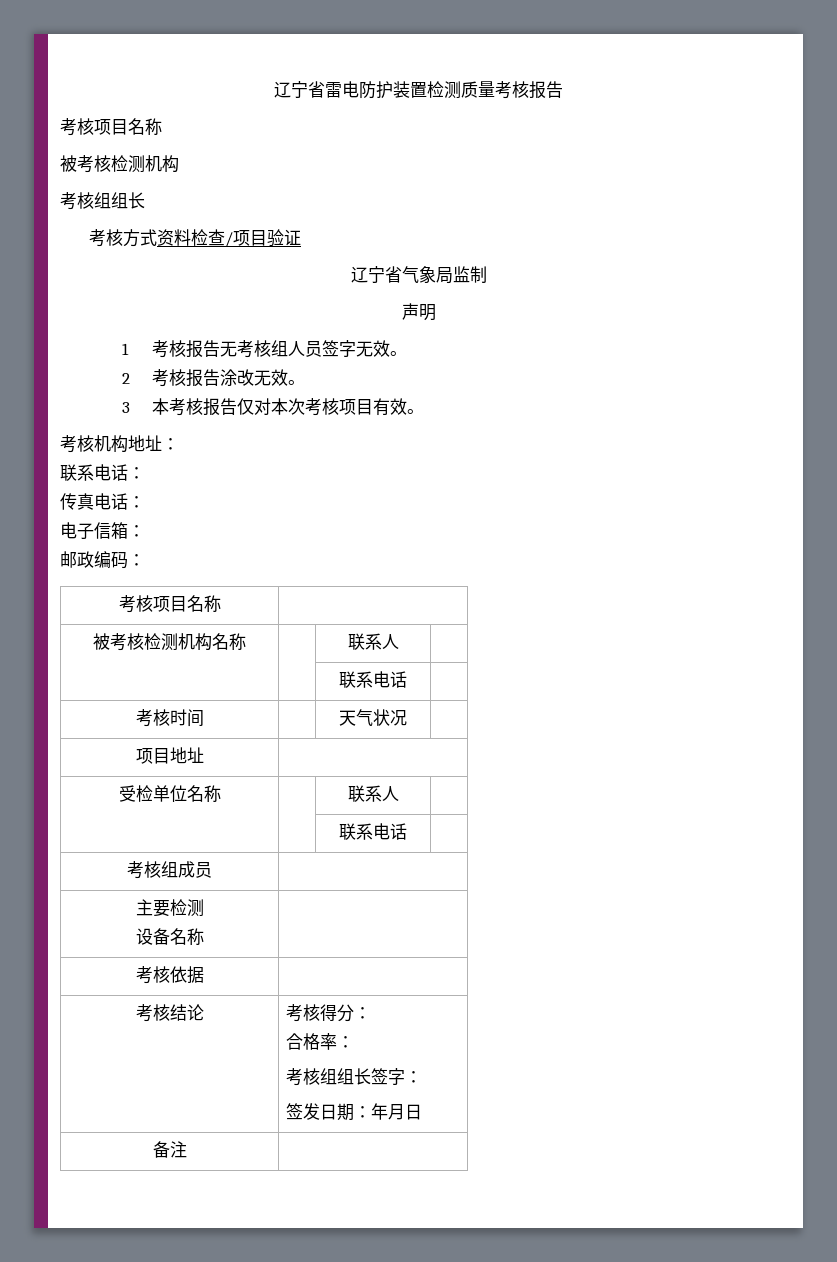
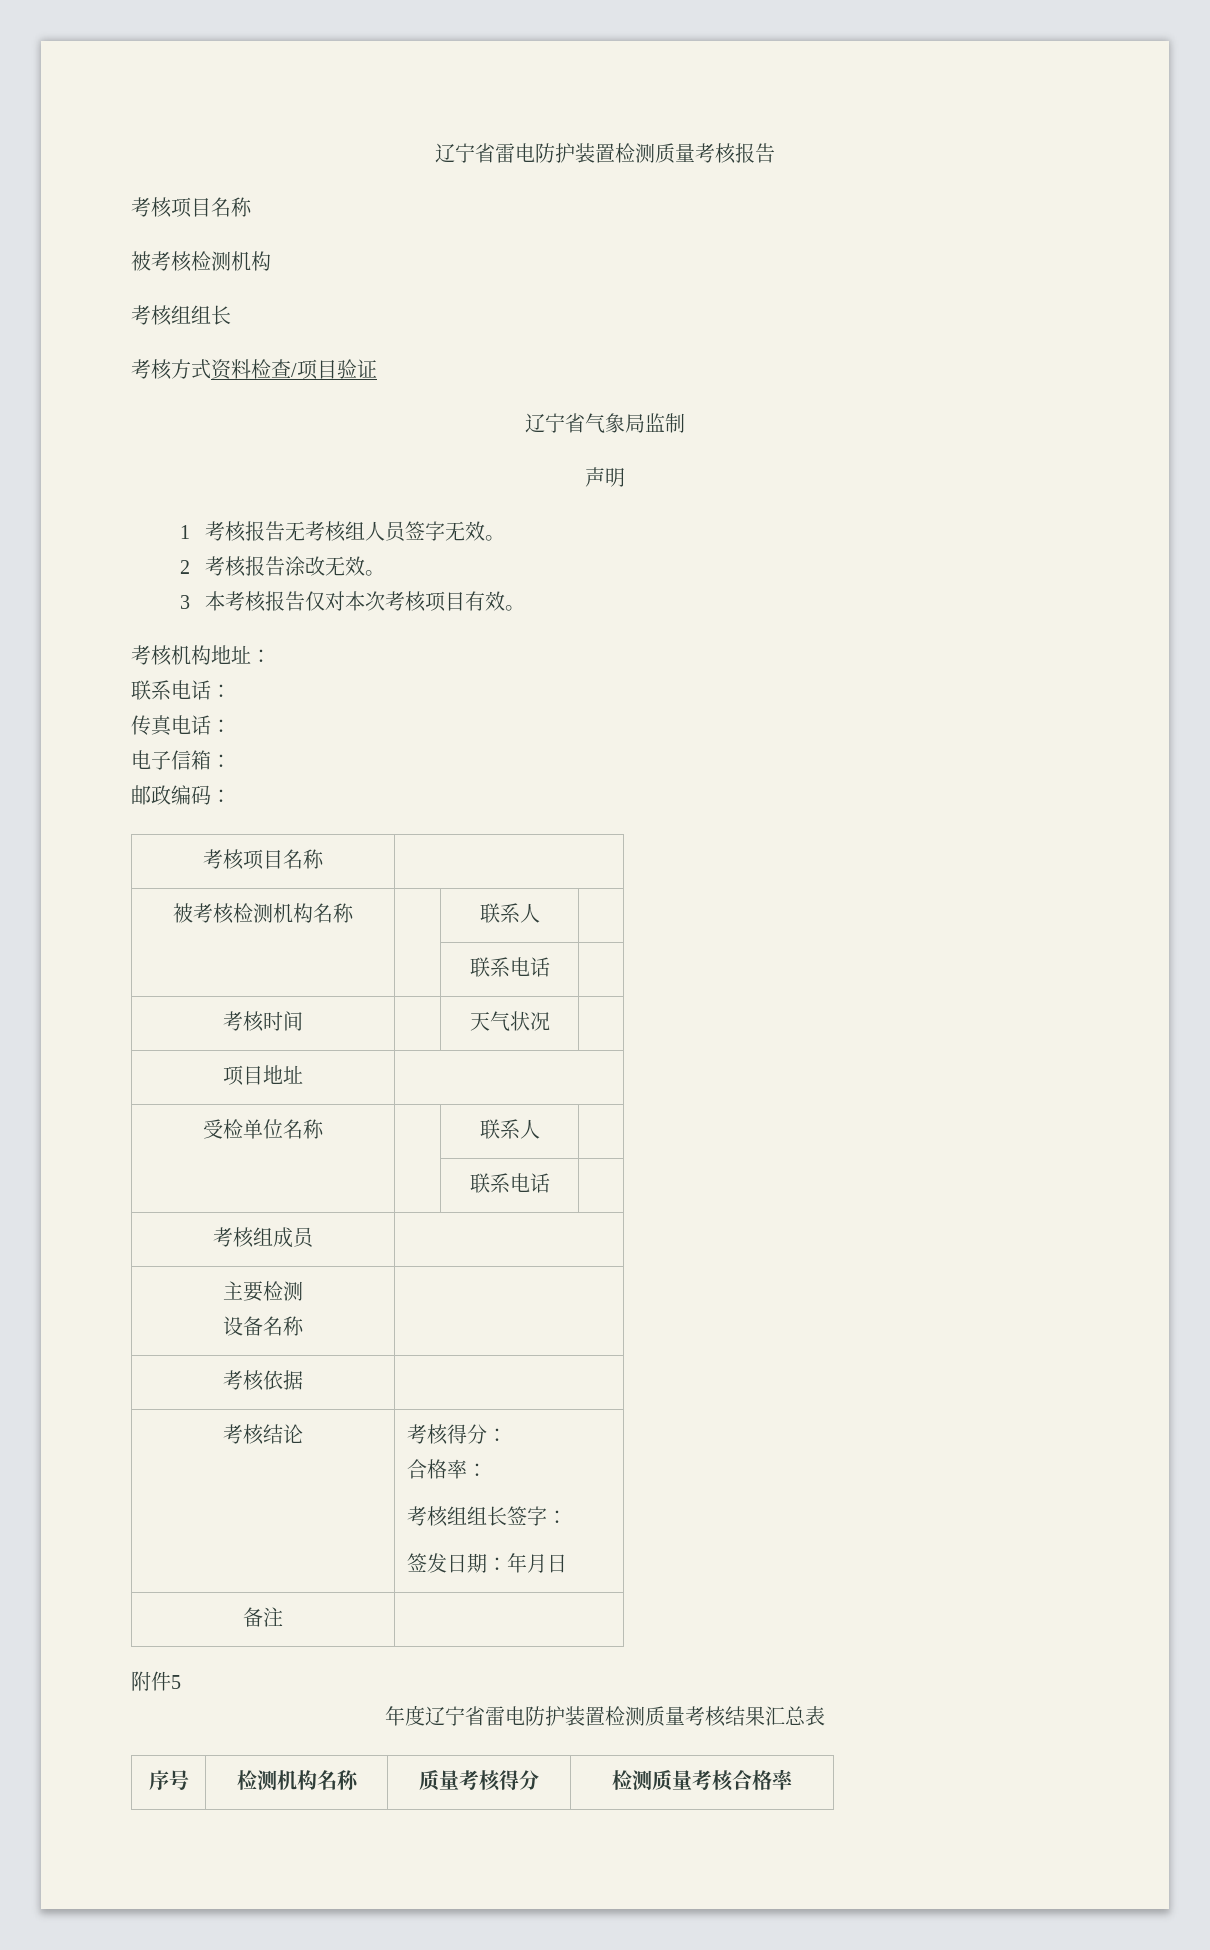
(187, 1149) none -> [131,1671,181,1691] [385,1705,825,1727] [148,1770,189,1790] [236,1770,359,1790] [418,1770,539,1791] [612,1769,793,1791] // 附件5 // 年度辽宁省雷电防护装置检测质量考核结果汇总表 // 序号 | 检测机构名称 | 质量考核得分 | 检测质量考核合格率

